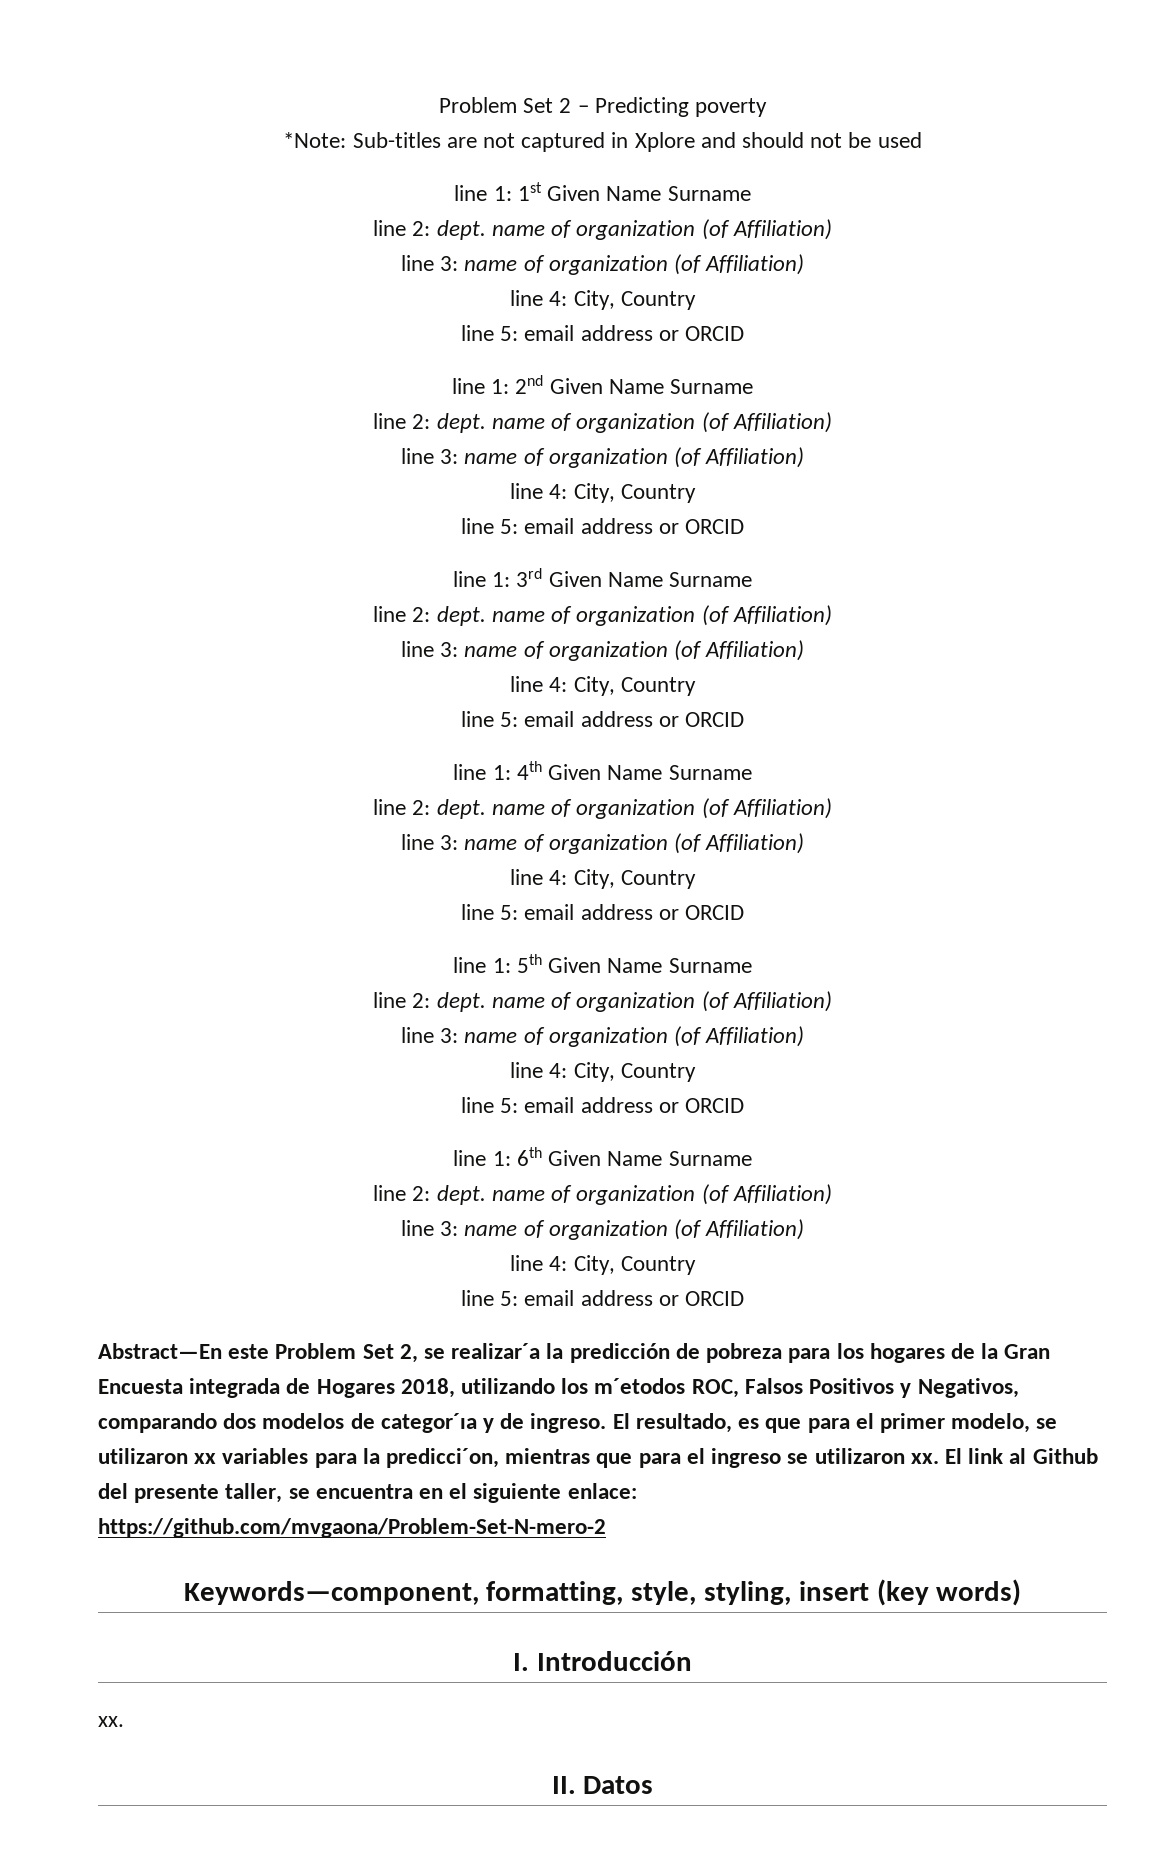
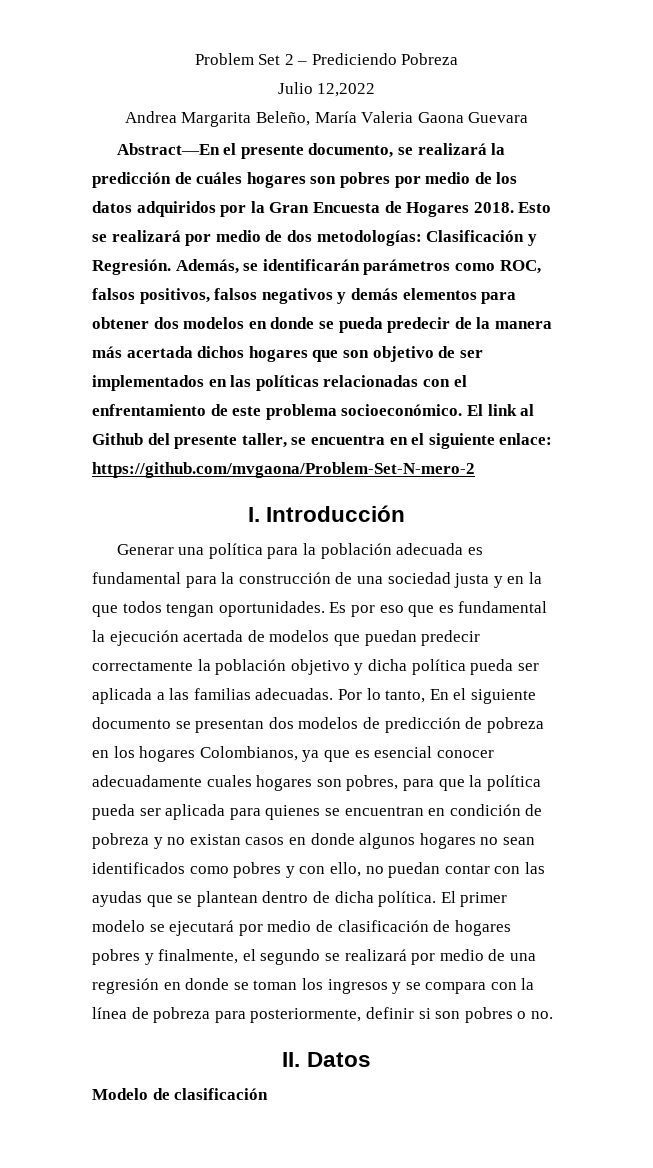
[594,97,768,117] [283,132,922,152] [454,182,751,201] [373,219,832,240] [400,254,805,275] [510,290,696,310] [460,325,745,341] [451,375,754,394] [373,412,832,433] [400,447,805,468] [510,483,696,503] [460,518,745,534] [452,568,753,587] [373,605,832,626] [400,640,805,661] [510,676,696,696] [460,711,745,727] [453,761,752,780] [373,798,832,819] [400,833,805,854] [510,869,696,889] [460,904,745,920] [453,954,752,973] [373,991,832,1012] [400,1026,805,1047] [510,1062,696,1082] [460,1097,745,1113] [453,1147,752,1166] [373,1184,832,1205] [400,1219,805,1240] [510,1255,696,1275] [460,1290,745,1306] [98,1343,975,1363] Predicting poverty // *Note: Sub-titles are not captured in Xplore and should not be used // line 1: 1st Given Name Surname // line 2: dept. name of organization (of Affiliation) // line 3: name of organization (of Affiliation) // line 4: City, Country // line 5: email address or ORCID // line 1: 2nd Given Name Surname // line 2: dept. name of organization (of Affiliation) // line 3: name of organization (of Affiliation) // line 4: City, Country // line 5: email address or ORCID // line 1: 3rd Given Name Surname // line 2: dept. name of organization (of Affiliation) // line 3: name of organization (of Affiliation) // line 4: City, Country // line 5: email address or ORCID // line 1: 4th Given Name Surname // line 2: dept. name of organization (of Affiliation) // line 3: name of organization (of Affiliation) // line 4: City, Country // line 5: email address or ORCID // line 1: 5th Given Name Surname // line 2: dept. name of organization (of Affiliation) // line 3: name of organization (of Affiliation) // line 4: City, Country // line 5: email address or ORCID // line 1: 6th Given Name Surname // line 2: dept. name of organization (of Affiliation) // line 3: name of organization (of Affiliation) // line 4: City, Country // line 5: email address or ORCID // Abstract—En este Problem Set 2, se realizar´a la predicción de pobreza para los hogares de -> [311,53,459,65] [277,82,376,97] [124,111,529,127] [116,143,506,159] [92,172,518,188] [92,201,247,217] Prediciendo Pobreza // Julio 12,2022 // Andrea Margarita Beleño, María Valeria Gaona Guevara // Abstract—En el presente documento, se realizará la predicción de cuáles hogares son pobres por medio de los datos adquiridos por
[189,1378,281,1398] integrada -> (380, 207) none
[400,1378,1019,1398] [98,1413,1058,1433] [98,1448,939,1468] 2018, utilizando los m´etodos ROC, Falsos Positivos y Negativos, comparando dos modelos de categor´ıa y de ingreso. El resultado, es que para el primer modelo, se utilizaron xx variables para la predicci´on, mientras que para el ingreso se utilizaron xx. -> [473,202,552,213] [92,230,537,246] [92,259,541,275] [92,288,517,304] [92,317,552,333] [92,346,483,362] [92,375,467,391] [92,404,463,420] 2018. Esto se realizará por medio de dos metodologías: Clasificación y Regresión. Además, se identificarán parámetros como ROC, falsos positivos, falsos negativos y demás elementos para obtener dos modelos en donde se pueda predecir de la manera más acertada dichos hogares que son objetivo de ser implementados en las políticas relacionadas con el enfrentamiento de este problema socioeconómico.
[183,1579,1022,1606] [513,1651,692,1671] [98,1716,124,1727] Keywords—component, formatting, style, styling, insert (key words) // I. Introducción // xx. -> [247,505,406,522] [116,543,483,559] [92,572,542,588] [92,601,548,617] [92,630,481,646] [92,659,539,675] [92,688,536,704] [92,717,544,733] [92,746,494,762] [92,775,541,791] [92,804,543,820] [92,833,535,849] [92,862,545,878] [92,891,508,907] [92,920,511,936] [92,949,536,965] [92,978,535,994] [92,1007,553,1023] I. Introducción // Generar una política para la población adecuada es fundamental para la construcción de una sociedad justa y en la que todos tengan oportunidades. Es por eso que es fundamental la ejecución acertada de modelos que puedan predecir correctamente la población objetivo y dicha política pueda ser aplicada a las familias adecuadas. Por lo tanto, En el siguiente documento se presentan dos modelos de predicción de pobreza en los hogares Colombianos, ya que es esencial conocer adecuadamente cuales hogares son pobres, para que la política pueda ser aplicada para quienes se encuentran en condición de pobreza y no existan casos en donde algunos hogares no sean identificados como pobres y con ello, no puedan contar con las ayudas que se plantean dentro de dicha política. El primer modelo se ejecutará por medio de clasificación de hogares pobres y finalmente, el segundo se realizará por medio de una regresión en donde se toman los ingresos y se compara con la línea de pobreza para posteriormente, definir si son pobres o no.
(654, 1785) none -> [92,1088,269,1100] // Modelo de clasificación

